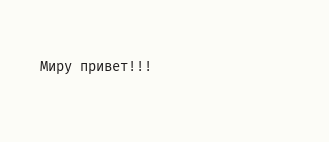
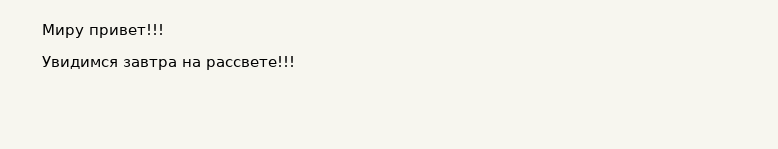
(152, 68) none -> [42,56,295,70] // Увидимся завтра на рассвете!!!

